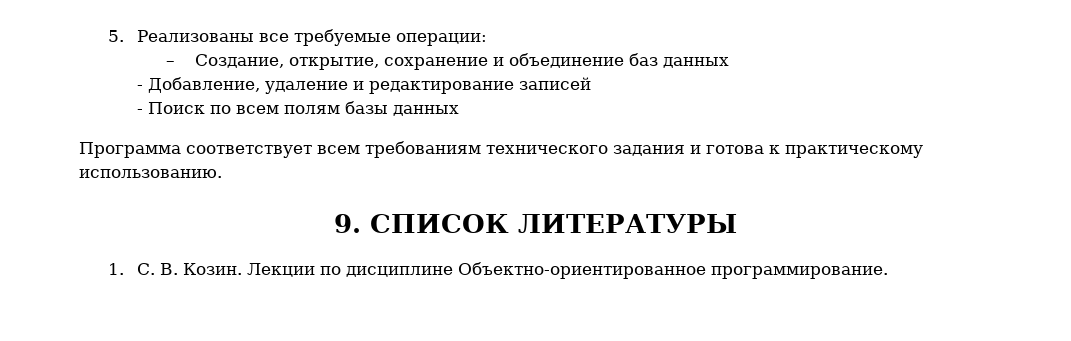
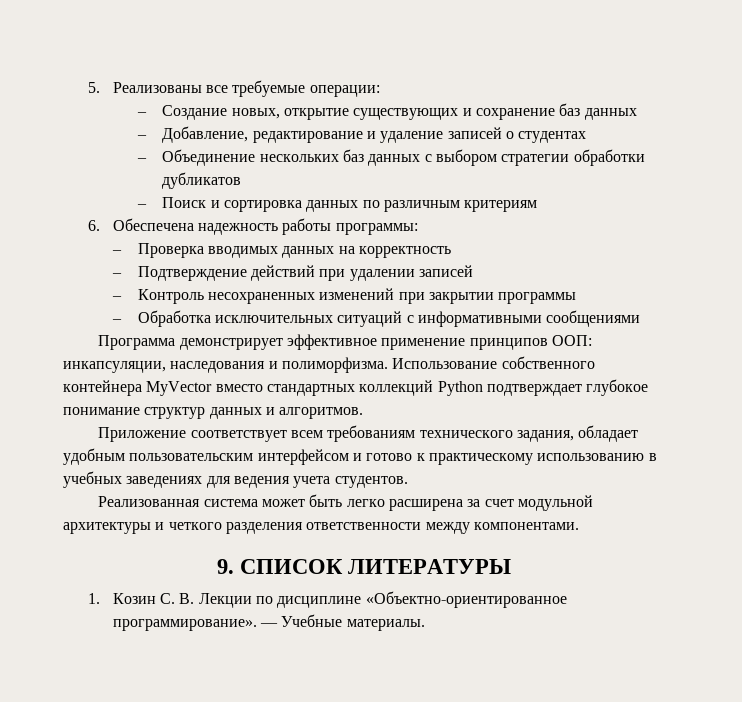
[195,53,730,70] [137,77,592,94] [137,101,460,116] [79,141,923,158] [79,169,222,178] Создание, открытие, сохранение и объединение баз данных // - Добавление, удаление и редактирование записей // - Поиск по всем полям базы данных // Программа соответствует всем требованиям технического задания и готова к практическому использованию. -> [162,103,637,120] [136,126,587,143] [136,149,645,166] [162,172,242,189] [136,197,538,212] [87,218,418,235] [111,243,451,258] [111,265,473,281] [111,288,577,304] [111,310,641,327] [98,334,593,350] [63,356,595,373] [63,379,649,396] [63,407,364,419] [98,425,639,442] [63,448,657,465] [63,471,408,488] [98,494,594,511] [63,522,579,534] Создание новых, открытие существующих и сохранение баз данных // – Добавление, редактирование и удаление записей о студентах // – Объединение нескольких баз данных с выбором стратегии обработки дубликатов // – Поиск и сортировка данных по различным критериям // 6. Обеспечена надежность работы программы: // – Проверка вводимых данных на корректность // – Подтверждение действий при удалении записей // – Контроль несохраненных изменений при закрытии программы // – Обработка исключительных ситуаций с информативными сообщениями // Программа демонстрирует эффективное применение принципов ООП: инкапсуляции, наследования и полиморфизма. Использование собственного контейнера MyVector вместо стандартных коллекций Python подтверждает глубокое понимание структур данных и алгоритмов. // Приложение соответствует всем требованиям технического задания, обладает удобным пользовательским интерфейсом и готово к практическому использованию в учебных заведениях для ведения учета студентов. // Реализованная система может быть легко расширена за счет модульной архитектуры и четкого разделения ответственности между компонентами.
(125, 269) none -> [112,593,156,604] Козин
[183,263,243,275] Козин. -> (195, 598) none
[458,262,889,279] Объектно-ориентированное программирование. -> [365,591,567,608] [112,614,425,631] «Объектно-ориентированное программирование». — Учебные материалы.

